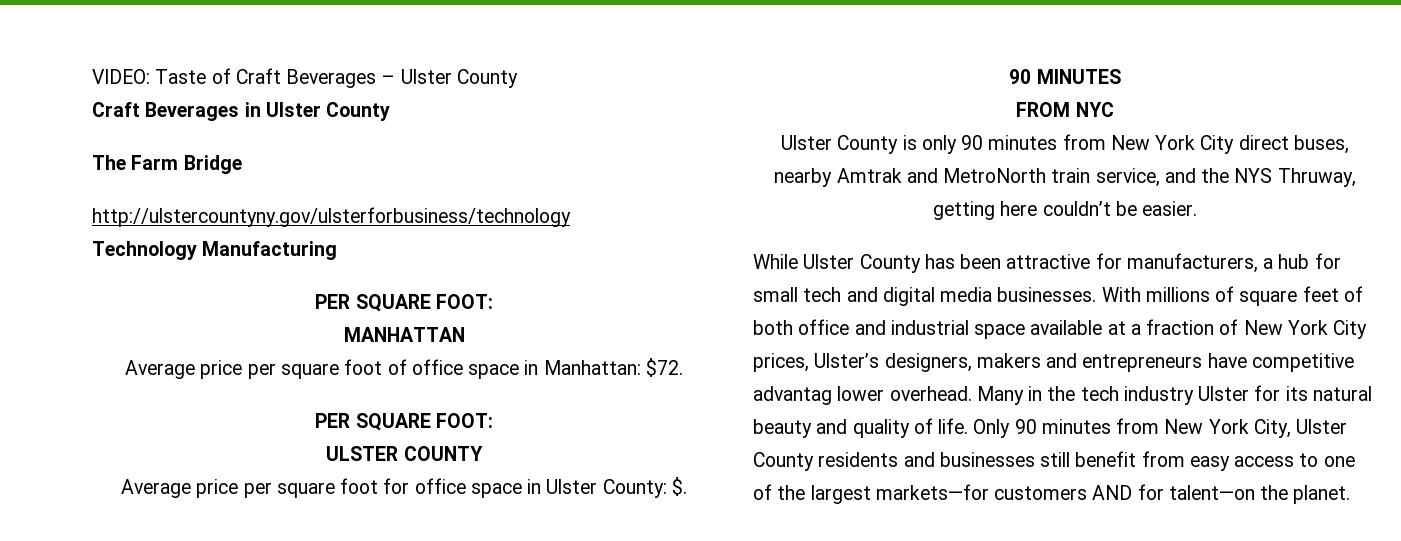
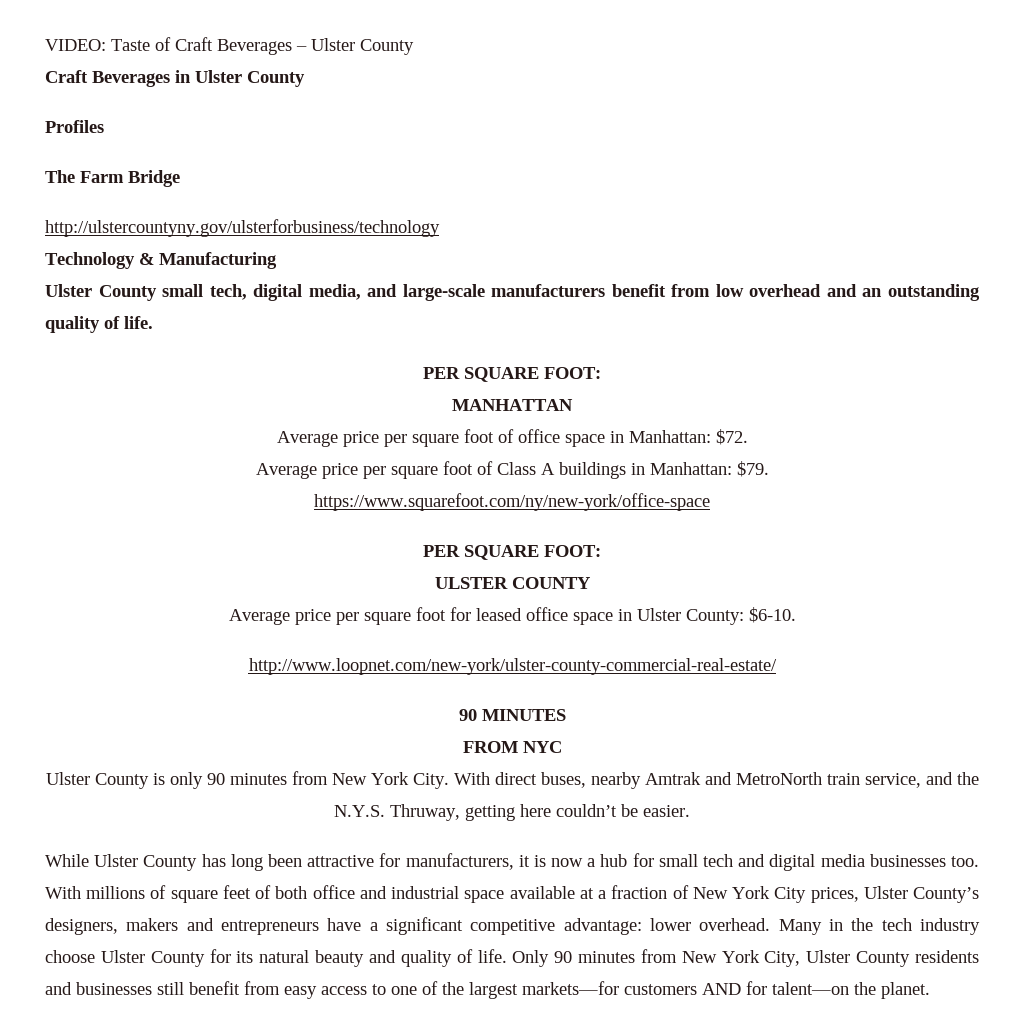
(391, 111) none -> [45,120,104,133] // Profiles
(197, 250) none -> [139,253,154,265] &
(338, 250) none -> [45,284,980,301] [45,316,153,333] // Ulster County small tech, digital media, and large-scale manufacturers benefit from low overhead and an outstanding quality of life.
(683, 367) none -> [255,461,769,479] [314,493,710,511] // Average price per square foot of Class A buildings in Manhattan: $79. // https://www.squarefoot.com/ny/new-york/office-space
(410, 486) none -> [475,608,522,621] leased
[671,477,687,496] $. -> [748,607,796,623] [248,658,777,675] $6-10. // http://www.loopnet.com/new-york/ulster-county-commercial-real-estate/
[1200,135,1235,154] City -> [412,772,490,789] City. With
[1234,168,1273,183] NYS -> [334,805,385,817] N.Y.S.
(955, 261) none -> [230,854,263,871] long
(1258, 263) none -> [518,855,584,867] it is now
[997,287,1097,302] businesses. -> [869,854,979,867] businesses too.
[814,353,880,368] Ulster’s -> [863,886,979,903] Ulster County’s
[1251,353,1354,372] [753,386,832,405] competitive advantag -> [369,917,642,935] a significant competitive advantage:
[1198,386,1250,401] Ulster -> [45,950,205,967] choose Ulster County

